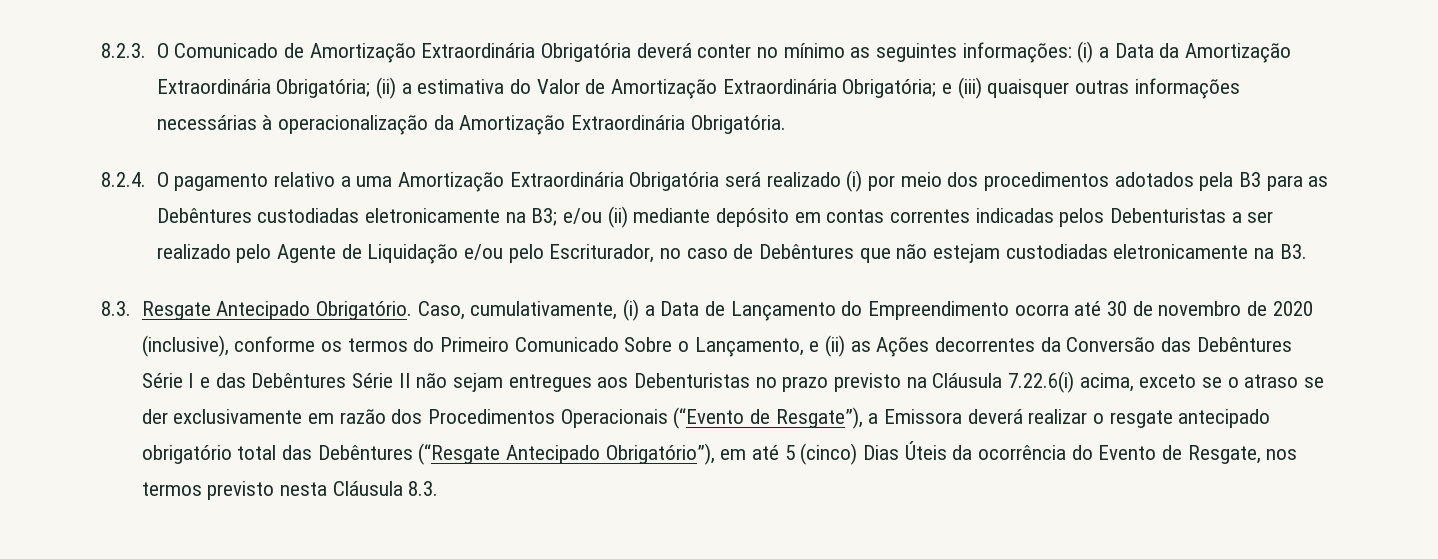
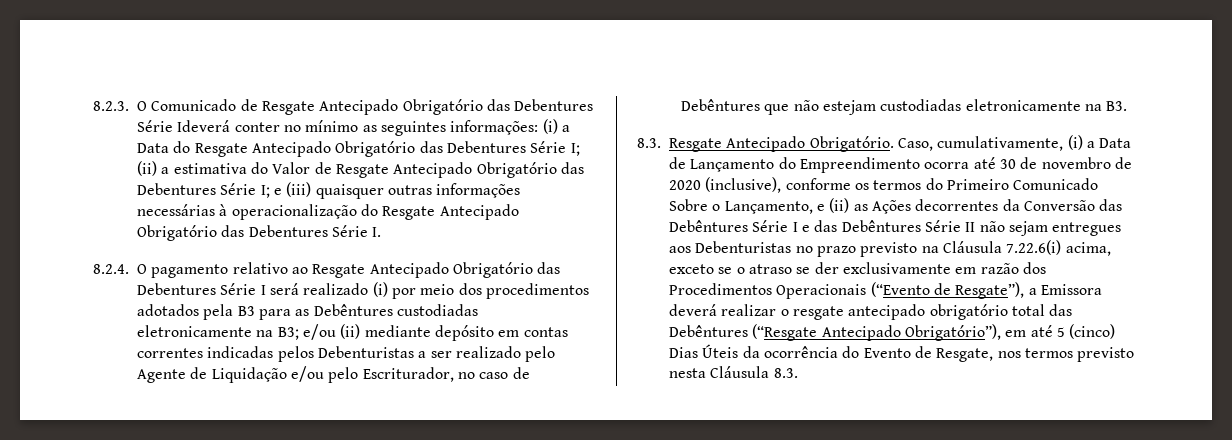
[309,43,692,63] Amortização Extraordinária Obrigatória deverá -> [261,99,594,115] [137,120,231,132] Resgate Antecipado Obrigatório das Debentures Série Ideverá
[1159,43,1291,63] [156,79,371,98] da Amortização Extraordinária Obrigatória; -> [173,141,580,157] do Resgate Antecipado Obrigatório das Debentures Série I;
[610,79,937,99] Amortização Extraordinária Obrigatória; -> [335,162,584,178] [137,183,270,198] Resgate Antecipado Obrigatório das Debentures Série I;
[433,115,786,135] [101,172,720,192] da Amortização Extraordinária Obrigatória. // 8.2.4. O pagamento relativo a uma Amortização Extraordinária Obrigatória -> [360,204,519,220] [137,225,382,241] [93,262,561,278] [137,283,266,295] do Resgate Antecipado Obrigatório das Debentures Série I. // 8.2.4. O pagamento relativo ao Resgate Antecipado Obrigatório das Debentures Série I

